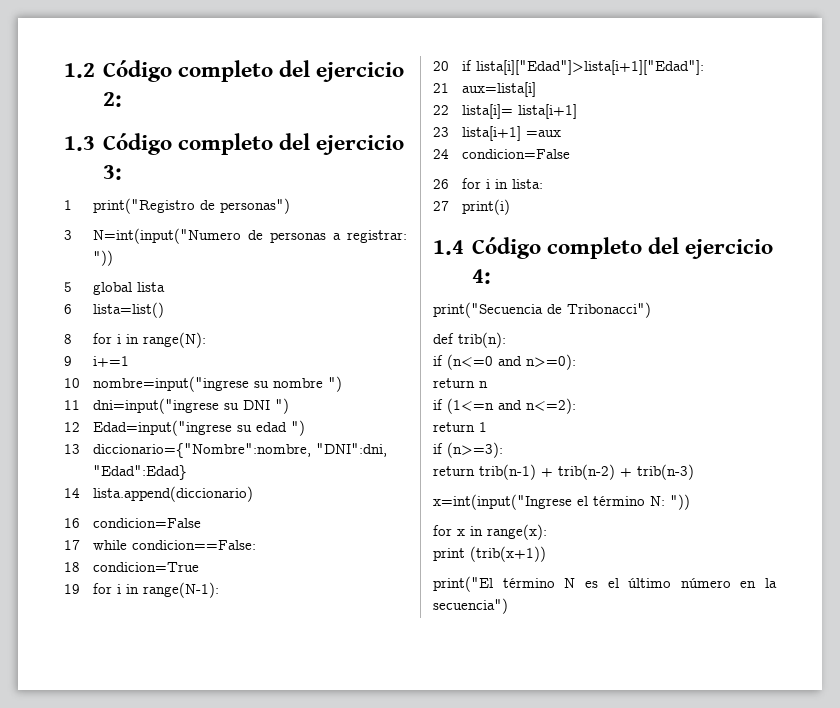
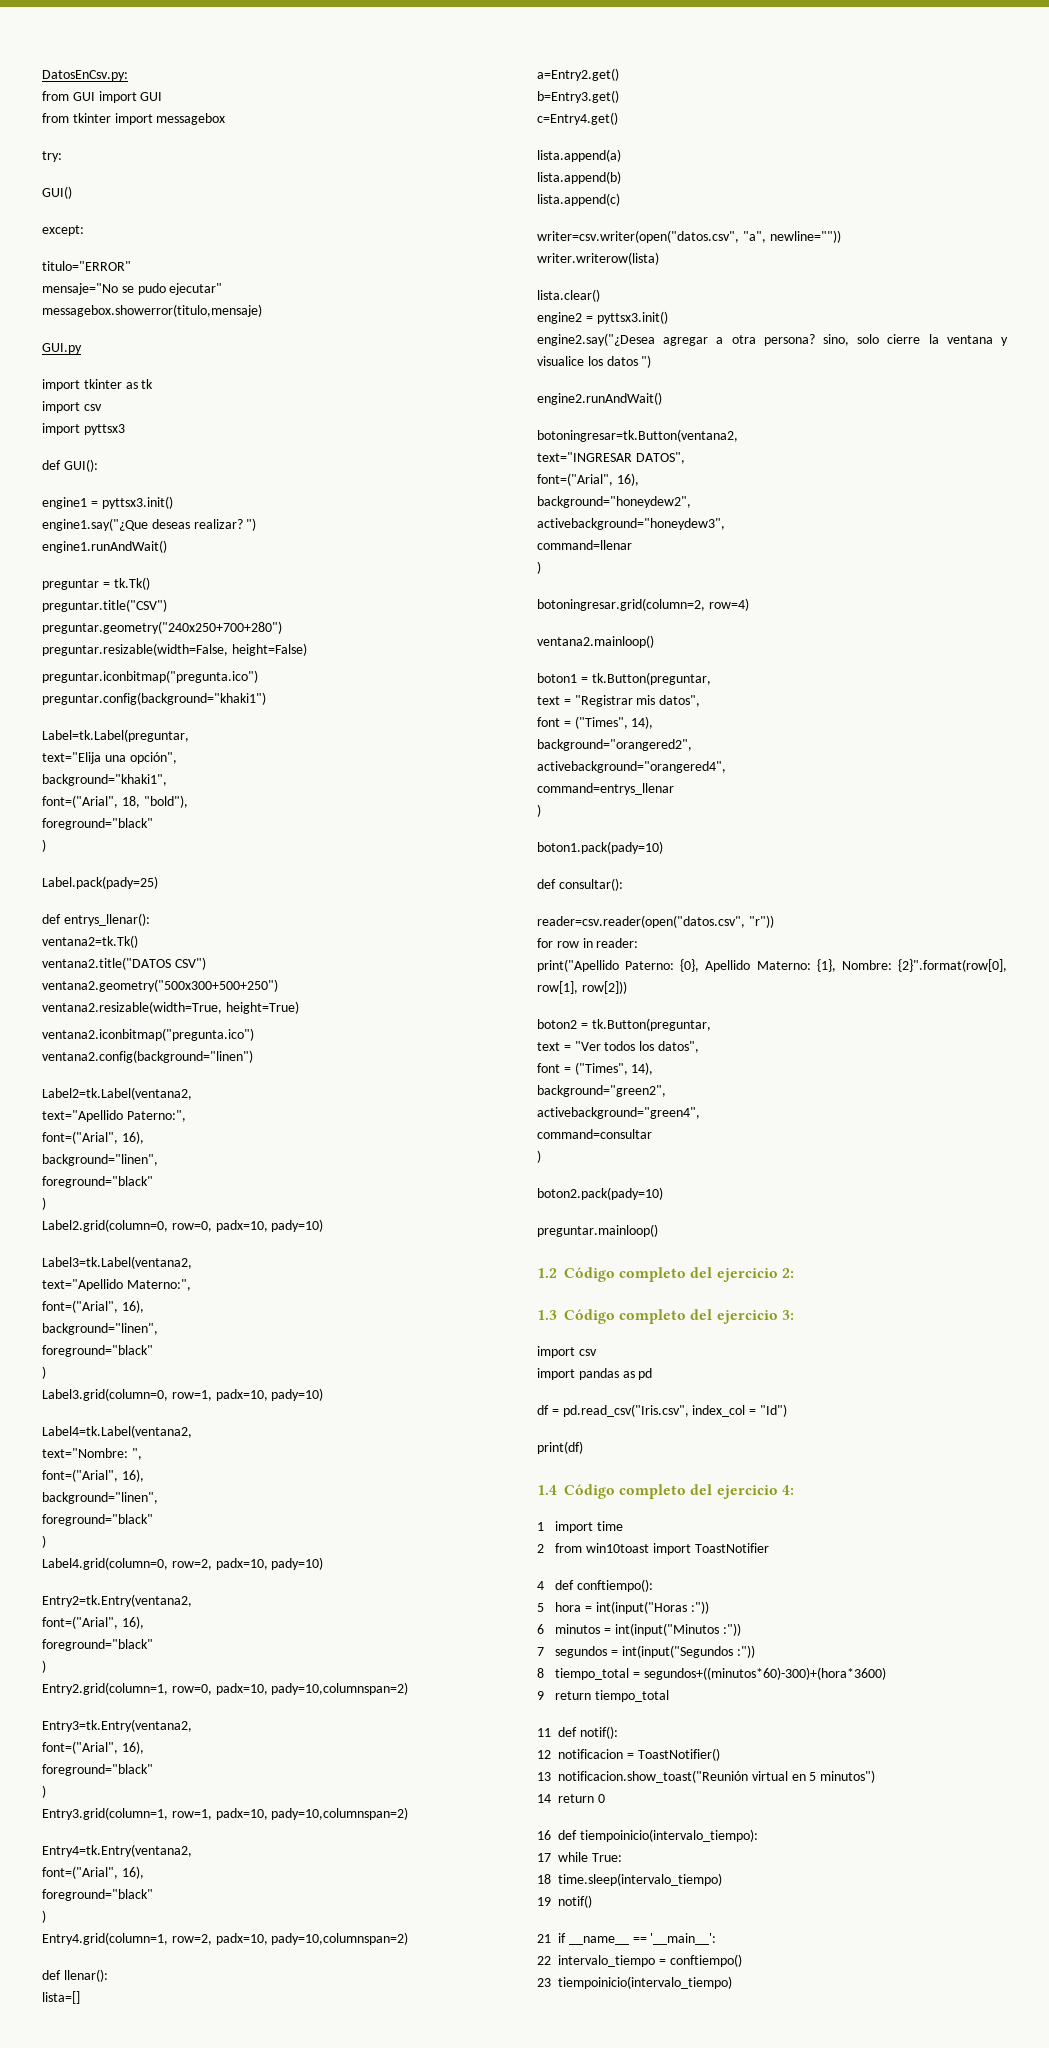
(64, 70) none -> [42,70,128,81] [42,91,163,103] [42,113,226,125] [42,151,62,162] [42,186,72,199] [42,225,84,236] [42,261,131,271] [42,283,223,295] [42,304,262,317] [42,343,82,354] [42,379,154,391] [42,401,102,413] [42,423,125,435] [42,459,98,472] [42,496,173,509] [42,518,257,531] [42,540,167,553] [42,577,150,590] [42,599,167,612] [42,621,282,634] [42,643,307,656] [42,670,258,683] [42,692,266,705] [42,729,189,742] [42,752,177,764] [42,774,167,786] [42,795,188,808] [42,818,153,830] [42,839,46,852] [42,876,158,889] [42,913,150,926] [42,935,138,948] [42,957,206,970] [42,979,278,992] [42,1001,299,1014] [42,1028,254,1041] [42,1050,253,1063] [42,1087,192,1100] [42,1110,186,1122] [42,1131,144,1144] [42,1154,158,1166] [42,1176,153,1188] [42,1197,46,1210] [42,1219,324,1232] [42,1256,192,1269] [42,1279,191,1291] [42,1300,144,1313] [42,1323,158,1335] [42,1345,153,1357] [42,1366,46,1379] [42,1388,324,1401] [42,1425,192,1438] [42,1448,142,1460] [42,1469,144,1482] [42,1492,158,1504] [42,1514,153,1526] [42,1535,46,1548] [42,1557,324,1570] [42,1594,192,1607] [42,1616,144,1629] [42,1639,153,1651] [42,1660,46,1673] [42,1682,409,1695] [42,1719,192,1732] [42,1741,144,1754] [42,1764,153,1776] [42,1785,46,1798] [42,1807,409,1820] [42,1844,192,1857] [42,1866,144,1879] [42,1889,153,1901] [42,1910,46,1923] [42,1932,409,1945] [42,1969,108,1982] [42,1991,80,2004] [537,68,619,81] [537,90,619,103] [537,112,618,125] [537,149,621,162] [537,171,621,184] [537,193,620,206] [537,230,841,243] [537,252,659,265] [537,289,600,302] [537,311,668,324] [537,333,1008,346] [537,355,652,368] [537,392,662,405] [537,429,738,442] [537,452,685,464] [537,473,639,486] [537,496,691,508] [537,518,725,530] [537,540,632,550] [537,561,541,574] [537,598,749,611] [537,635,654,648] [537,672,711,685] [537,695,701,707] [537,716,654,729] [537,739,692,751] [537,761,726,773] [537,783,674,795] [537,804,541,817] [537,841,663,854] [537,878,623,891] [537,915,774,928] [537,938,639,948] [537,959,1007,972] [537,981,627,994] [537,1018,711,1031] [537,1041,699,1053] [537,1062,654,1075] [537,1085,666,1097] [537,1107,700,1119] [537,1129,652,1139] [537,1150,541,1163] [537,1187,663,1200] [537,1224,658,1237] DatosEnCsv.py: // from GUI import GUI // from tkinter import messagebox // try: // GUI() // except: // titulo="ERROR" // mensaje="No se pudo ejecutar" // messagebox.showerror(titulo,mensaje) // GUI.py // import tkinter as tk // import csv // import pyttsx3 // def GUI(): // engine1 = pyttsx3.init() // engine1.say("¿Que deseas realizar? ") // engine1.runAndWait() // preguntar = tk.Tk() // preguntar.title("CSV") // preguntar.geometry("240x250+700+280") // preguntar.resizable(width=False, height=False) // preguntar.iconbitmap("pregunta.ico") // preguntar.config(background="khaki1") // Label=tk.Label(preguntar, // text="Elija una opción", // background="khaki1", // font=("Arial", 18, "bold"), // foreground="black" // ) // Label.pack(pady=25) // def entrys_llenar(): // ventana2=tk.Tk() // ventana2.title("DATOS CSV") // ventana2.geometry("500x300+500+250") // ventana2.resizable(width=True, height=True) // ventana2.iconbitmap("pregunta.ico") // ventana2.config(background="linen") // Label2=tk.Label(ventana2, // text="Apellido Paterno:", // font=("Arial", 16), // background="linen", // foreground="black" // ) // Label2.grid(column=0, row=0, padx=10, pady=10) // Label3=tk.Label(ventana2, // text="Apellido Materno:", // font=("Arial", 16), // background="linen", // foreground="black" // ) // Label3.grid(column=0, row=1, padx=10, pady=10) // Label4=tk.Label(ventana2, // text="Nombre: ", // font=("Arial", 16), // background="linen", // foreground="black" // ) // Label4.grid(column=0, row=2, padx=10, pady=10) // Entry2=tk.Entry(ventana2, // font=("Arial", 16), // foreground="black" // ) // Entry2.grid(column=1, row=0, padx=10, pady=10,columnspan=2) // Entry3=tk.Entry(ventana2, // font=("Arial", 16), // foreground="black" // ) // Entry3.grid(column=1, row=1, padx=10, pady=10,columnspan=2) // Entry4=tk.Entry(ventana2, // font=("Arial", 16), // foreground="black" // ) // Entry4.grid(column=1, row=2, padx=10, pady=10,columnspan=2) // def llenar(): // lista=[] // a=Entry2.get() // b=Entry3.get() // c=Entry4.get() // lista.append(a) // lista.append(b) // lista.append(c) // writer=csv.writer(open("datos.csv", "a", newline="")) // writer.writerow(lista) // lista.clear() // engine2 = pyttsx3.init() // engine2.say("¿Desea agregar a otra persona? sino, solo cierre la ventana y visualice los datos ") // engine2.runAndWait() // botoningresar=tk.Button(ventana2, // text="INGRESAR DATOS", // font=("Arial", 16), // background="honeydew2", // activebackground="honeydew3", // command=llenar // ) // botoningresar.grid(column=2, row=4) // ventana2.mainloop() // boton1 = tk.Button(preguntar, // text = "Registrar mis datos", // font = ("Times", 14), // background="orangered2", // activebackground="orangered4", // command=entrys_llenar // ) // boton1.pack(pady=10) // def consultar(): // reader=csv.reader(open("datos.csv", "r")) // for row in reader: // print("Apellido Paterno: {0}, Apellido Materno: {1}, Nombre: {2}".format(row[0], row[1], row[2])) // boton2 = tk.Button(preguntar, // text = "Ver todos los datos", // font = ("Times", 14), // background="green2", // activebackground="green4", // command=consultar // ) // boton2.pack(pady=10) // preguntar.mainloop() //
[64,198,291,214] [64,228,407,244] [93,250,114,266] [64,282,166,295] [64,302,165,318] [64,332,207,348] [64,356,130,367] [64,376,343,392] [64,398,290,414] [64,420,306,436] [64,443,388,458] [93,465,188,480] [64,486,254,502] [64,518,202,528] [64,540,257,550] [64,562,200,572] [64,582,220,598] [433,60,705,75] [433,82,537,97] [433,104,578,119] [433,126,562,141] [433,149,571,159] [433,178,544,189] [433,199,511,215] 1 print("Registro de personas") // 3 N=int(input("Numero de personas a registrar: ")) // 5 global lista // 6 lista=list() // 8 for i in range(N): // 9 i+=1 // 10 nombre=input("ingrese su nombre ") // 11 dni=input("ingrese su DNI ") // 12 Edad=input("ingrese su edad ") // 13 diccionario={"Nombre":nombre, "DNI":dni, "Edad":Edad} // 14 lista.append(diccionario) // 16 condicion=False // 17 while condicion==False: // 18 condicion=True // 19 for i in range(N-1): // 20 if lista[i]["Edad"]>lista[i+1]["Edad"]: // 21 aux=lista[i] // 22 lista[i]= lista[i+1] // 23 lista[i+1] =aux // 24 condicion=False // 26 for i in lista: // 27 print(i) -> [537,1346,597,1358] [537,1368,653,1380] [537,1404,787,1417] [537,1441,583,1454] import csv // import pandas as pd // df = pd.read_csv("Iris.csv", index_col = "Id") // print(df)
[433,302,651,318] [433,332,506,348] [433,354,576,370] [433,378,488,388] [433,398,576,414] [433,422,487,432] [433,442,503,458] [433,464,694,480] [433,494,690,510] [433,524,547,540] [433,546,546,562] [433,576,777,592] [433,598,508,614] print("Secuencia de Tribonacci") // def trib(n): // if (n<=0 and n>=0): // return n // if (1<=n and n<=2): // return 1 // if (n>=3): // return trib(n-1) + trib(n-2) + trib(n-3) // x=int(input("Ingrese el término N: ")) // for x in range(x): // print (trib(x+1)) // print("El término N es el último número en la secuencia") -> [537,1521,623,1533] [537,1543,769,1555] [537,1579,653,1592] [537,1601,709,1614] [537,1623,741,1636] [537,1645,755,1658] [537,1667,886,1680] [537,1690,669,1702] [537,1726,618,1739] [537,1748,720,1761] [537,1770,876,1783] [537,1794,605,1803] [537,1829,758,1842] [537,1852,622,1862] [537,1873,722,1886] [537,1895,592,1908] [537,1933,717,1945] [537,1954,742,1967] [537,1976,732,1989] 1 import time // 2 from win10toast import ToastNotifier // 4 def conftiempo(): // 5 hora = int(input("Horas :")) // 6 minutos = int(input("Minutos :")) // 7 segundos = int(input("Segundos :")) // 8 tiempo_total = segundos+((minutos*60)-300)+(hora*3600) // 9 return tiempo_total // 11 def notif(): // 12 notificacion = ToastNotifier() // 13 notificacion.show_toast("Reunión virtual en 5 minutos") // 14 return 0 // 16 def tiempoinicio(intervalo_tiempo): // 17 while True: // 18 time.sleep(intervalo_tiempo) // 19 notif() // 21 if __name__ == '__main__': // 22 intervalo_tiempo = conftiempo() // 23 tiempoinicio(intervalo_tiempo)

